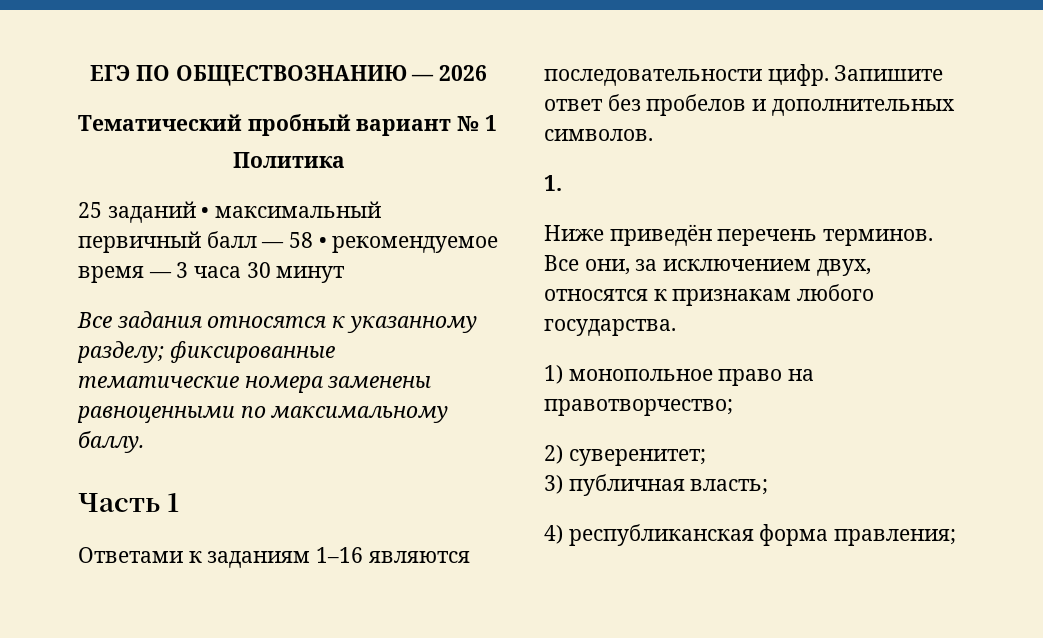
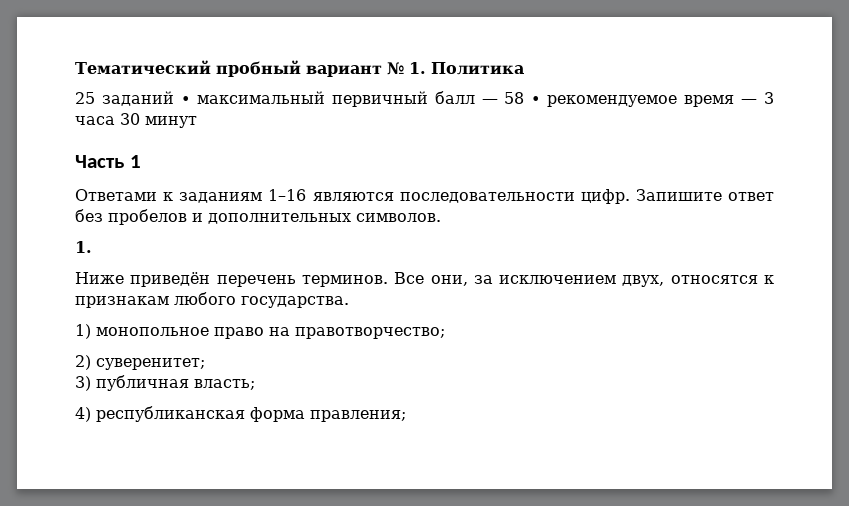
[90,65,487,86] ЕГЭ ПО ОБЩЕСТВОЗНАНИЮ — 2026 // -> (75, 67) none
[484,115,497,131] 1 // -> [409,62,426,74] 1.
[77,311,477,333] [77,341,335,363] [78,376,432,393] [77,406,449,423] [78,431,144,453] // Все задания относятся к указанному разделу; фиксированные тематические номера заменены равноценными по максимальному баллу. -> (197, 122) none

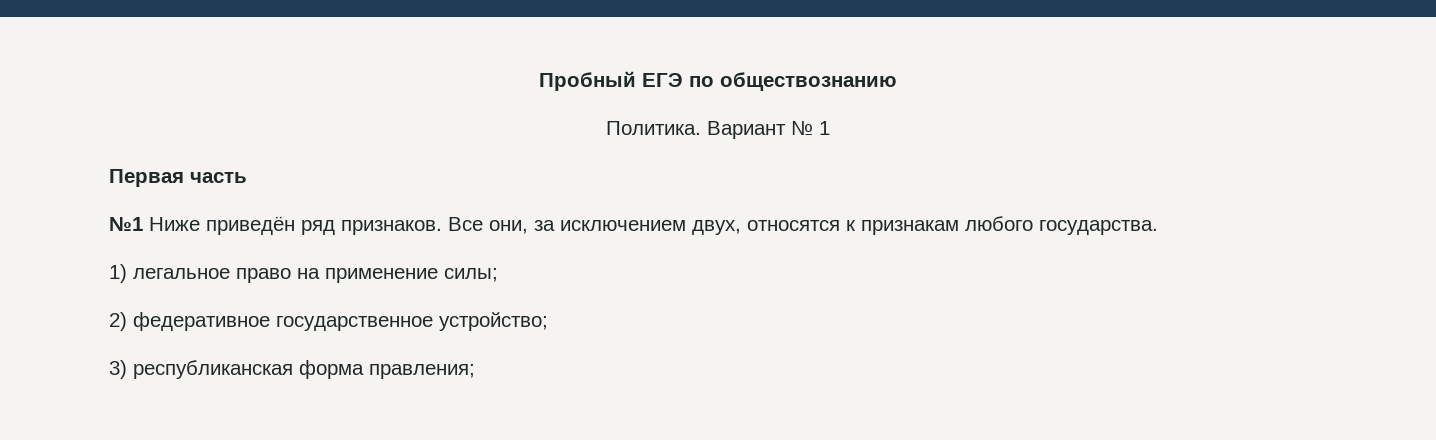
[75,60,524,77] [75,91,774,107] [75,113,197,128] [75,155,141,168] [75,189,774,204] [75,209,441,225] [75,241,92,253] [75,272,388,287] Тематический пробный вариант № 1. Политика // 25 заданий • максимальный первичный балл — 58 • рекомендуемое время — 3 часа 30 минут // Часть 1 // Ответами к заданиям 1–16 являются последовательности цифр. Запишите ответ без пробелов и дополнительных символов. // 1. // Ниже приведён перечень терминов. -> [539,71,897,91] [606,121,830,139] [109,169,247,187] [109,216,442,235] Пробный ЕГЭ по обществознанию // Политика. Вариант № 1 // Первая часть // №1 Ниже приведён ряд признаков.
[96,327,209,336] монопольное -> [133,268,230,279] легальное
[295,327,445,339] правотворчество; -> [325,268,498,283] применение силы;
[96,358,205,370] [75,375,255,391] [75,407,91,422] суверенитет; // 3) публичная власть; // 4) -> [133,312,548,331] [109,360,127,379] федеративное государственное устройство; // 3)

